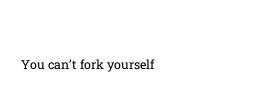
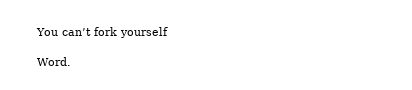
(156, 65) none -> [37,57,71,66] // Word.

